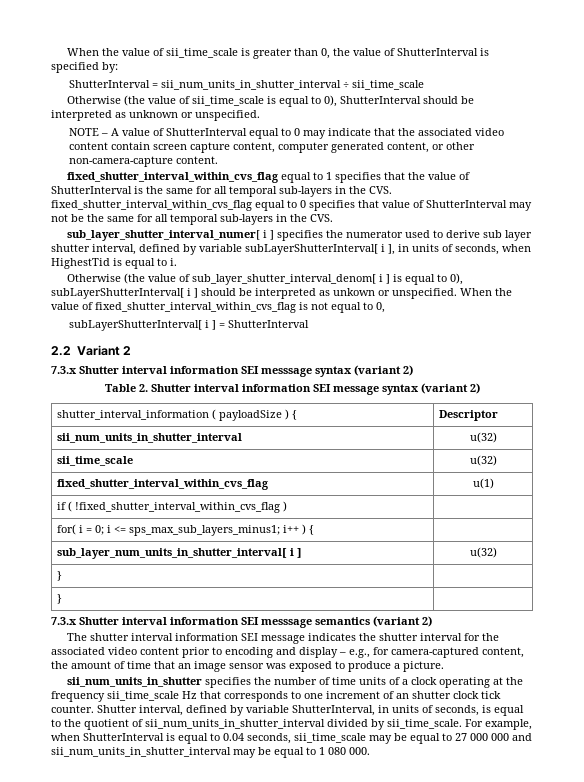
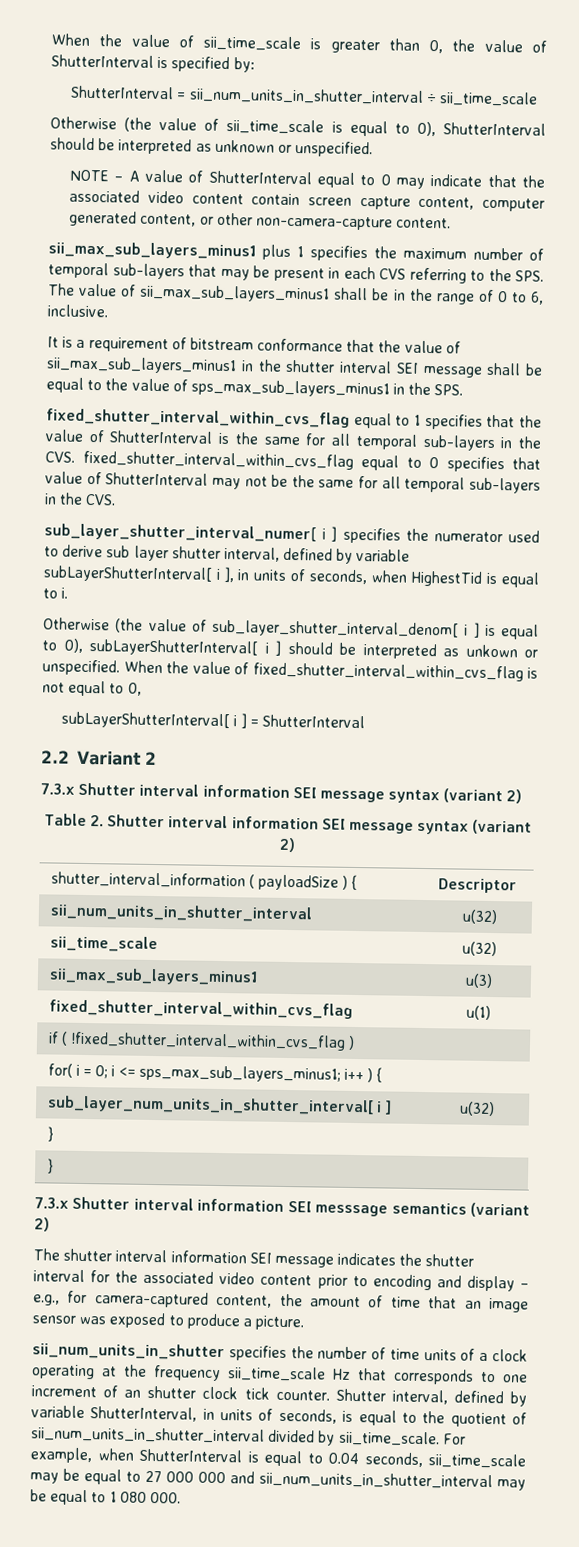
(219, 160) none -> [48,241,544,262] [48,262,544,284] [48,283,544,305] [47,304,108,318] [47,336,461,354] [46,356,543,378] [46,377,464,398] // sii_max_sub_layers_minus1 plus 1 specifies the maximum number of temporal sub-layers that may be present in each CVS referring to the SPS. The value of sii_max_sub_layers_minus1 shall be in the range of 0 to 6, inclusive. // It is a requirement of bitstream conformance that the value of sii_max_sub_layers_minus1 in the shutter interval SEI message shall be equal to the value of sps_max_sub_layers_minus1 in the SPS.
[261,368,312,377] messsage -> [319,790,385,803] message
(497, 460) none -> [48,967,258,986] [464,973,493,989] // sii_max_sub_layers_minus1 | u(3)

